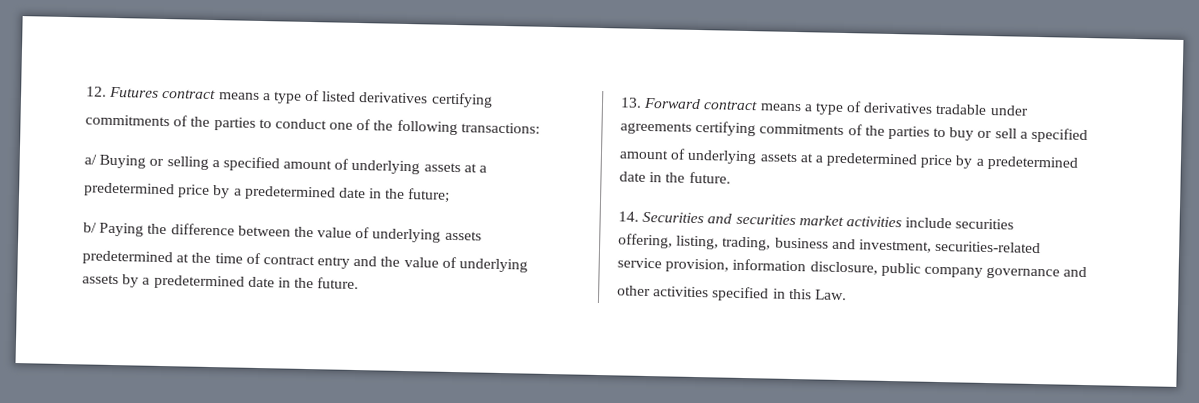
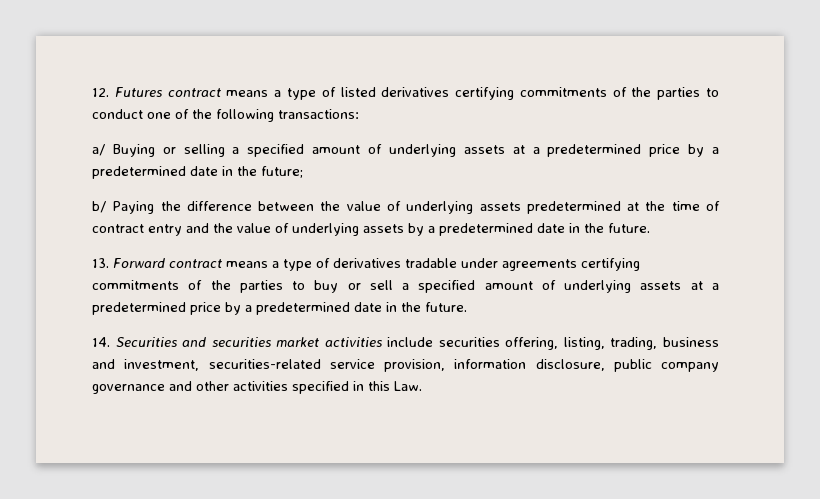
(493, 100) // -> (515, 93) none
(488, 169) // -> (540, 150) none
(482, 235) // -> (521, 206) none
(529, 265) // -> (359, 229) none
(1029, 110) // -> (498, 263) none
(1089, 135) // -> (476, 286) none
(1079, 163) // -> (350, 308) none
(1015, 224) // -> (500, 342) none
(1042, 247) // -> (321, 364) none
(1088, 272) // -> (192, 386) none

